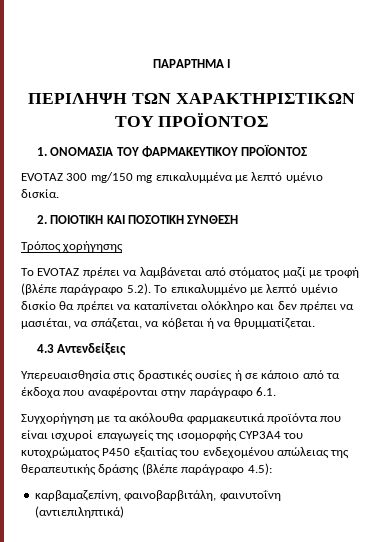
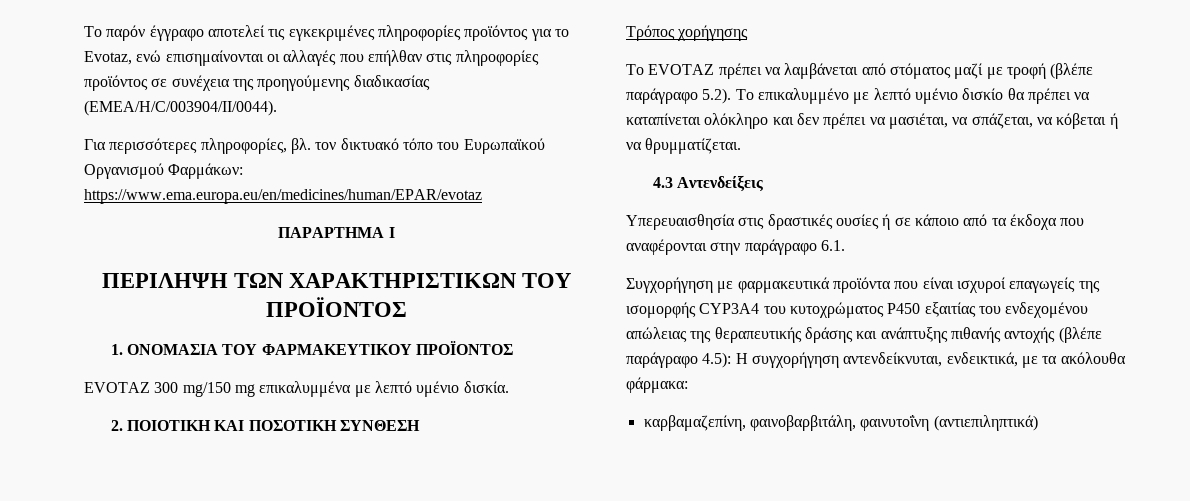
(152, 63) none -> [84,25,569,41] [84,50,539,66] [84,75,430,91] [84,100,277,116] [84,138,545,154] [84,163,244,179] [84,189,482,204] Το παρόν έγγραφο αποτελεί τις εγκεκριμένες πληροφορίες προϊόντος για το Evotaz, ενώ επισημαίνονται οι αλλαγές που επήλθαν στις πληροφορίες προϊόντος σε συνέχεια της προηγούμενης διαδικασίας (EMEA/H/C/003904/II/0044). // Για περισσότερες πληροφορίες, βλ. τον δικτυακό τόπο του Ευρωπαϊκού Οργανισμού Φαρμάκων: https://www.ema.europa.eu/en/medicines/human/EPAR/evotaz //
[112,413,185,422] τα ακόλουθα -> (734, 287) none
(140, 469) none -> [856,327,1056,343] και ανάπτυξης πιθανής αντοχής
(272, 469) none -> [735,352,1126,368] [626,377,688,393] Η συγχορήγηση αντενδείκνυται, ενδεικτικά, με τα ακόλουθα φάρμακα:

